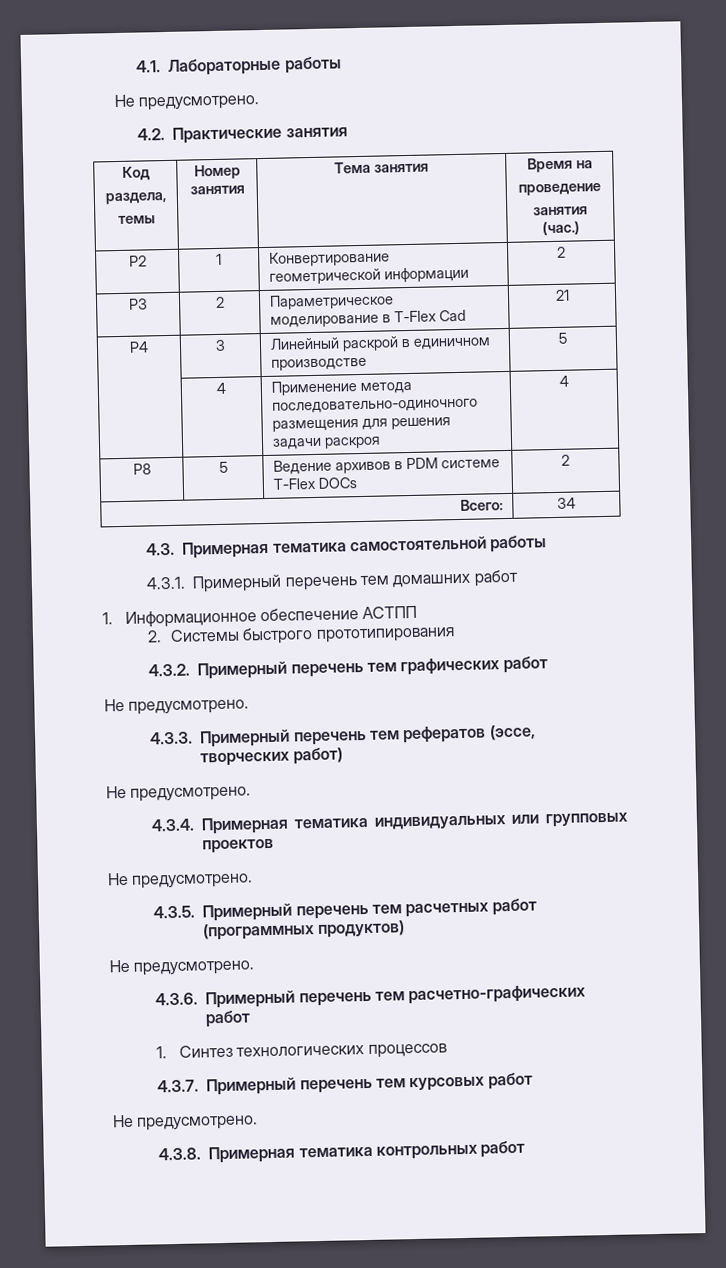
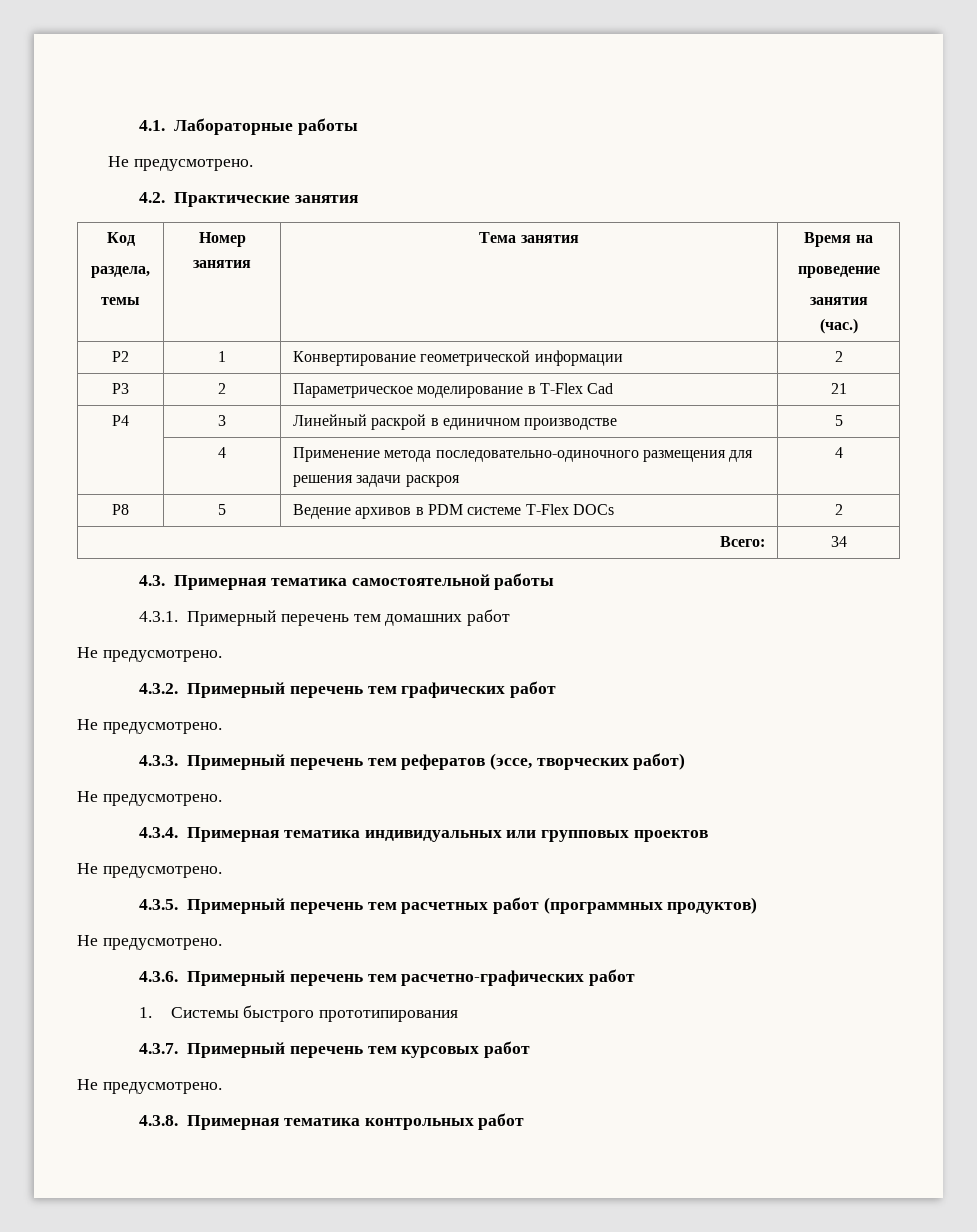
[102,605,418,628] [147,627,455,645] 1. Информационное обеспечение АСТПП // 2. Системы быстрого прототипирования -> [77,647,222,662] Не предусмотрено.
[178,1043,447,1058] Синтез технологических процессов -> [170,1005,459,1022] Системы быстрого прототипирования

